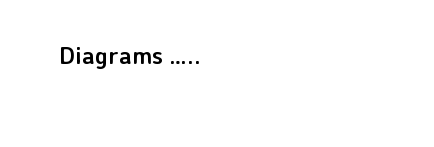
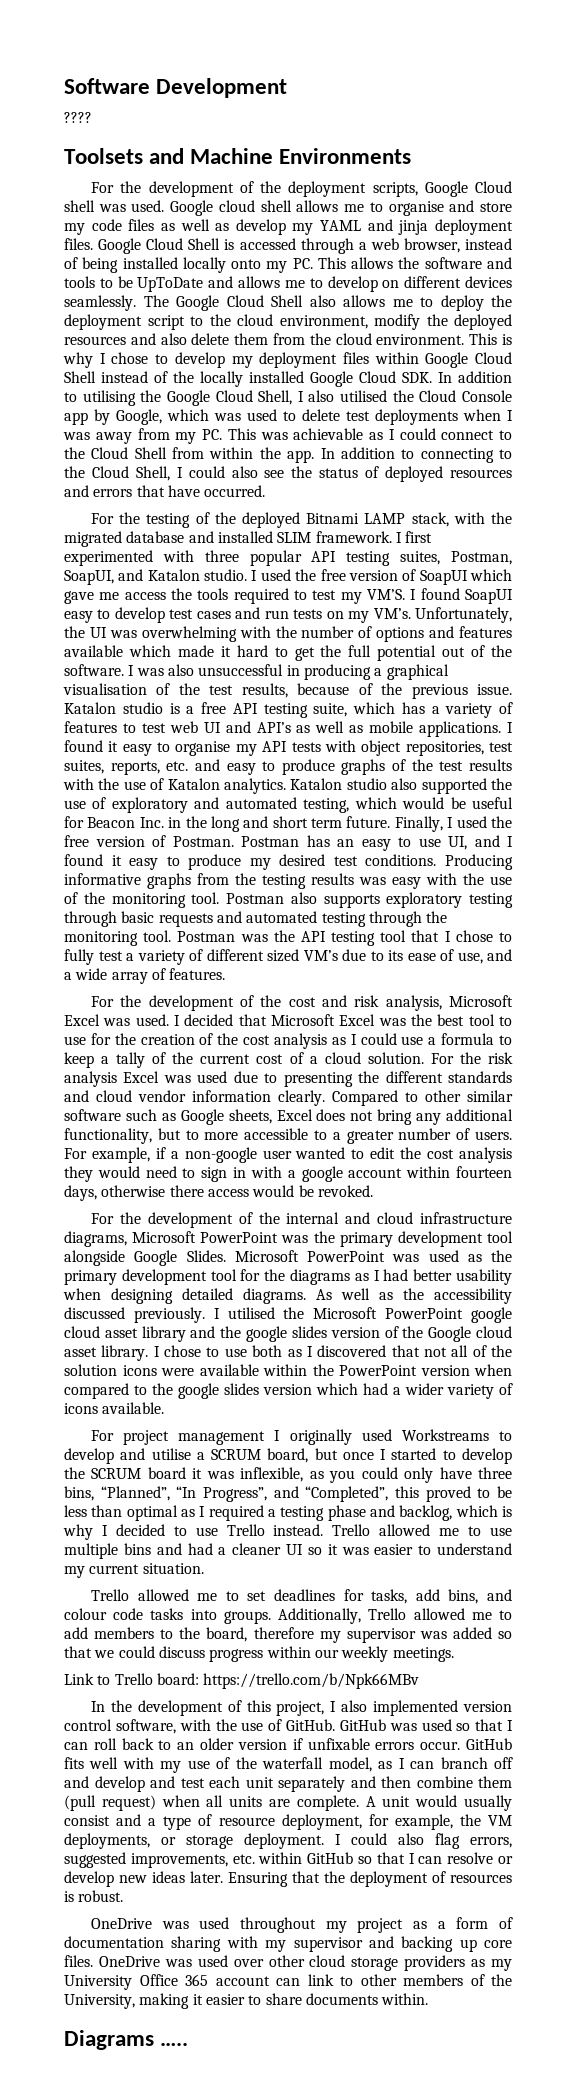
(59, 58) none -> [64,78,288,98] [64,112,92,123] [64,148,412,164] [91,181,512,197] [64,200,513,216] [64,219,513,235] [64,238,512,254] [64,257,512,273] [64,276,512,292] [64,295,512,311] [64,314,512,330] [64,333,512,345] [63,352,512,368] [64,371,512,387] [64,390,512,406] [64,409,513,425] [63,428,512,444] [64,447,512,463] [64,466,512,482] [64,485,266,497] [91,512,512,528] [64,531,433,547] [64,550,512,566] [64,569,513,585] [64,588,513,604] [64,607,512,623] [64,626,512,642] [64,645,512,661] [64,664,449,680] [63,683,513,699] [64,702,513,718] [64,721,513,737] [64,740,513,756] [64,759,512,775] [63,778,512,794] [64,797,514,813] [64,816,512,832] [64,835,513,851] [64,854,513,870] [64,873,512,889] [64,892,513,908] [64,911,448,927] [64,930,512,946] [64,949,512,965] [64,968,226,984] [91,995,513,1011] [64,1014,512,1026] [64,1033,512,1049] [64,1052,513,1068] [64,1071,513,1087] [64,1090,513,1106] [64,1109,513,1125] [64,1128,512,1144] [64,1147,513,1163] [64,1166,512,1182] [64,1185,373,1201] [91,1212,512,1228] [64,1231,513,1247] [64,1250,512,1266] [64,1269,513,1285] [63,1288,512,1304] [64,1307,512,1323] [64,1326,512,1342] [64,1345,512,1361] [64,1364,512,1376] [64,1383,513,1399] [64,1402,165,1414] [91,1429,512,1445] [64,1448,512,1464] [64,1467,512,1483] [64,1486,512,1502] [64,1505,512,1521] [63,1524,513,1540] [64,1543,512,1559] [64,1563,204,1578] [91,1589,512,1604] [64,1608,512,1624] [64,1627,512,1643] [64,1646,454,1662] [64,1673,420,1689] [91,1700,512,1716] [64,1719,513,1734] [64,1738,512,1750] [64,1757,513,1773] [64,1776,512,1792] [64,1795,513,1811] [64,1814,512,1830] [64,1833,512,1849] [64,1852,514,1868] [64,1871,512,1887] [64,1890,124,1902] [91,1917,513,1933] [64,1936,512,1952] [64,1955,512,1971] [64,1974,512,1990] [64,1993,429,2009] Software Development // ???? // Toolsets and Machine Environments // For the development of the deployment scripts, Google Cloud shell was used. Google cloud shell allows me to organise and store my code files as well as develop my YAML and jinja deployment files. Google Cloud Shell is accessed through a web browser, instead of being installed locally onto my PC. This allows the software and tools to be UpToDate and allows me to develop on different devices seamlessly. The Google Cloud Shell also allows me to deploy the deployment script to the cloud environment, modify the deployed resources and also delete them from the cloud environment. This is why I chose to develop my deployment files within Google Cloud Shell instead of the locally installed Google Cloud SDK. In addition to utilising the Google Cloud Shell, I also utilised the Cloud Console app by Google, which was used to delete test deployments when I was away from my PC. This was achievable as I could connect to the Cloud Shell from within the app. In addition to connecting to the Cloud Shell, I could also see the status of deployed resources and errors that have occurred. // For the testing of the deployed Bitnami LAMP stack, with the migrated database and installed SLIM framework. I first experimented with three popular API testing suites, Postman, SoapUI, and Katalon studio. I used the free version of SoapUI which gave me access the tools required to test my VM’S. I found SoapUI easy to develop test cases and run tests on my VM’s. Unfortunately, the UI was overwhelming with the number of options and features available which made it hard to get the full potential out of the software. I was also unsuccessful in producing a graphical visualisation of the test results, because of the previous issue. Katalon studio is a free API testing suite, which has a variety of features to test web UI and API’s as well as mobile applications. I found it easy to organise my API tests with object repositories, test suites, reports, etc. and easy to produce graphs of the test results with the use of Katalon analytics. Katalon studio also supported the use of exploratory and automated testing, which would be useful for Beacon Inc. in the long and short term future. Finally, I used the free version of Postman. Postman has an easy to use UI, and I found it easy to produce my desired test conditions. Producing informative graphs from the testing results was easy with the use of the monitoring tool. Postman also supports exploratory testing through basic requests and automated testing through the monitoring tool. Postman was the API testing tool that I chose to fully test a variety of different sized VM’s due to its ease of use, and a wide array of features. // For the development of the cost and risk analysis, Microsoft Excel was used. I decided that Microsoft Excel was the best tool to use for the creation of the cost analysis as I could use a formula to keep a tally of the current cost of a cloud solution. For the risk analysis Excel was used due to presenting the different standards and cloud vendor information clearly. Compared to other similar software such as Google sheets, Excel does not bring any additional functionality, but to more accessible to a greater number of users. For example, if a non-google user wanted to edit the cost analysis they would need to sign in with a google account within fourteen days, otherwise there access would be revoked. // For the development of the internal and cloud infrastructure diagrams, Microsoft PowerPoint was the primary development tool alongside Google Slides. Microsoft PowerPoint was used as the primary development tool for the diagrams as I had better usability when designing detailed diagrams. As well as the accessibility discussed previously. I utilised the Microsoft PowerPoint google cloud asset library and the google slides version of the Google cloud asset library. I chose to use both as I discovered that not all of the solution icons were available within the PowerPoint version when compared to the google slides version which had a wider variety of icons available. // For project management I originally used Workstreams to develop and utilise a SCRUM board, but once I started to develop the SCRUM board it was inflexible, as you could only have three bins, “Planned”, “In Progress”, and “Completed”, this proved to be less than optimal as I required a testing phase and backlog, which is why I decided to use Trello instead. Trello allowed me to use multiple bins and had a cleaner UI so it was easier to understand my current situation. // Trello allowed me to set deadlines for tasks, add bins, and colour code tasks into groups. Additionally, Trello allowed me to add members to the board, therefore my supervisor was added so that we could discuss progress within our weekly meetings. // Link to Trello board: https://trello.com/b/Npk66MBv // In the development of this project, I also implemented version control software, with the use of GitHub. GitHub was used so that I can roll back to an older version if unfixable errors occur. GitHub fits well with my use of the waterfall model, as I can branch off and develop and test each unit separately and then combine them (pull request) when all units are complete. A unit would usually consist and a type of resource deployment, for example, the VM deployments, or storage deployment. I could also flag errors, suggested improvements, etc. within GitHub so that I can resolve or develop new ideas later. Ensuring that the deployment of resources is robust. // OneDrive was used throughout my project as a form of documentation sharing with my supervisor and backing up core files. OneDrive was used over other cloud storage providers as my University Office 365 account can link to other members of the University, making it easier to share documents within. //

